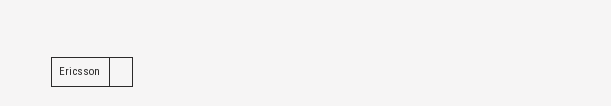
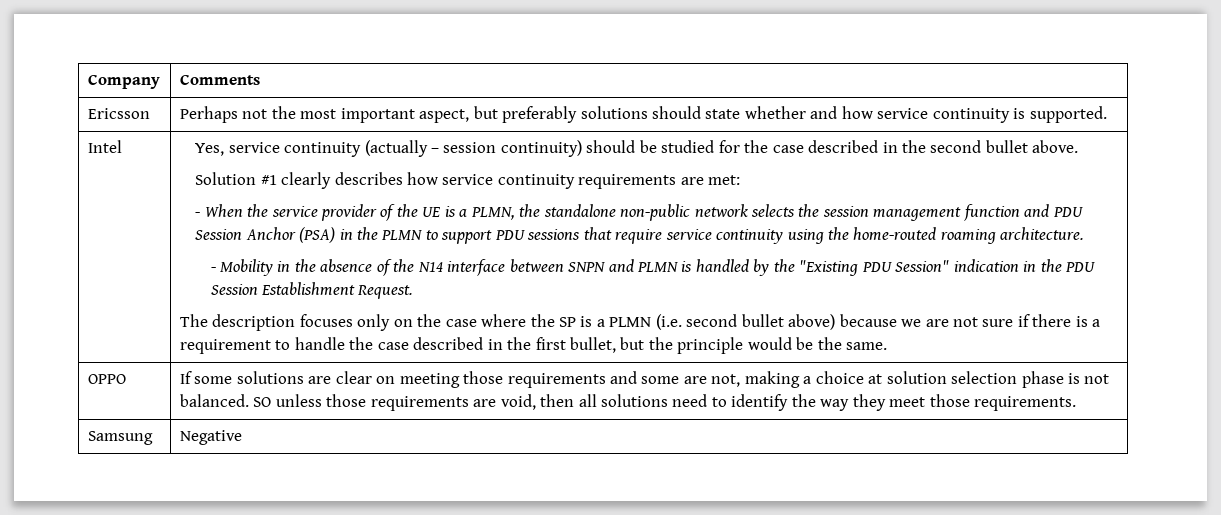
(59, 71) none -> [87,74,160,89] [179,74,260,85] Company | Comments //
(101, 71) none -> [179,106,1107,123] [87,140,122,153] [195,140,1079,157] [195,172,741,189] [195,204,1083,221] [195,227,1085,244] [210,259,1095,276] [210,282,414,299] [179,314,1101,331] [179,337,888,354] [87,374,126,384] [179,371,1110,388] [179,394,1077,411] [87,431,153,445] [179,430,242,445] Perhaps not the most important aspect, but preferably solutions should state whether and how service continuity is supported. // Intel | Yes, service continuity (actually – session continuity) should be studied for the case described in the second bullet above. // Solution #1 clearly describes how service continuity requirements are met: // - When the service provider of the UE is a PLMN, the standalone non-public network selects the session management function and PDU Session Anchor (PSA) in the PLMN to support PDU sessions that require service continuity using the home-routed roaming architecture. // - Mobility in the absence of the N14 interface between SNPN and PLMN is handled by the "Existing PDU Session" indication in the PDU Session Establishment Request. // The description focuses only on the case where the SP is a PLMN (i.e. second bullet above) because we are not sure if there is a requirement to handle the case described in the first bullet, but the principle would be the same. // OPPO | If some solutions are clear on meeting those requirements and some are not, making a choice at solution selection phase is not balanced. SO unless those requirements are void, then all solutions need to identify the way they meet those requirements. // Samsung | Negative

